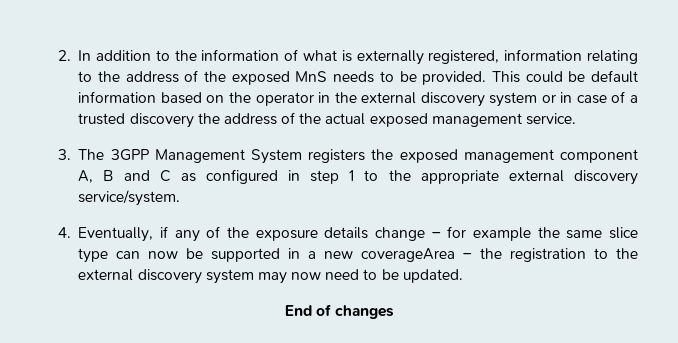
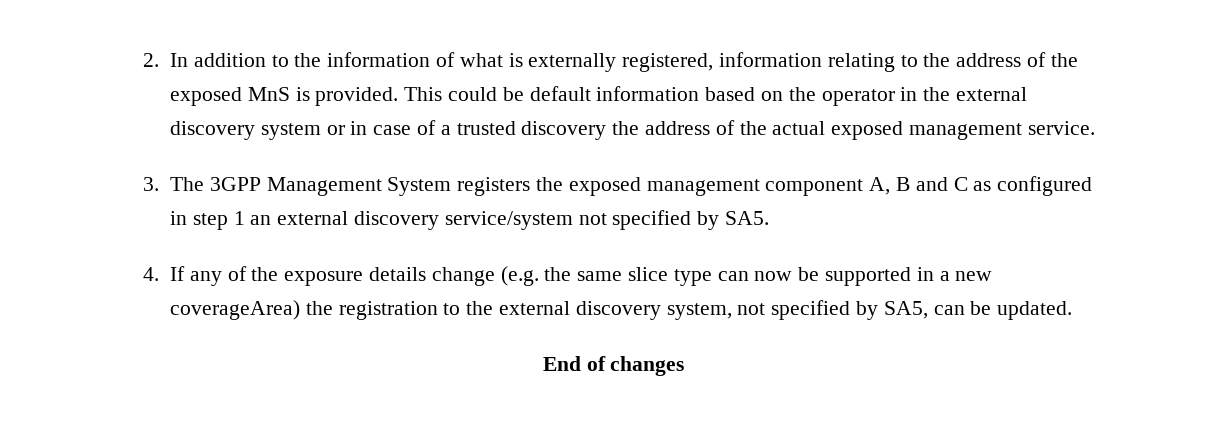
[333,71,417,83] needs to be -> [295,87,310,101] is
[364,170,638,185] [78,190,181,206] to the appropriate external discovery service/system. -> [250,210,769,230] an external discovery service/system not specified by SA5.
[78,226,168,242] Eventually, if -> [169,266,185,281] If
[431,226,531,241] – for example -> [500,266,539,286] (e.g.
[361,248,473,262] coverageArea – -> [169,300,300,320] coverageArea)
[205,269,378,284] system may now need to -> [666,300,965,320] system, not specified by SA5, can

